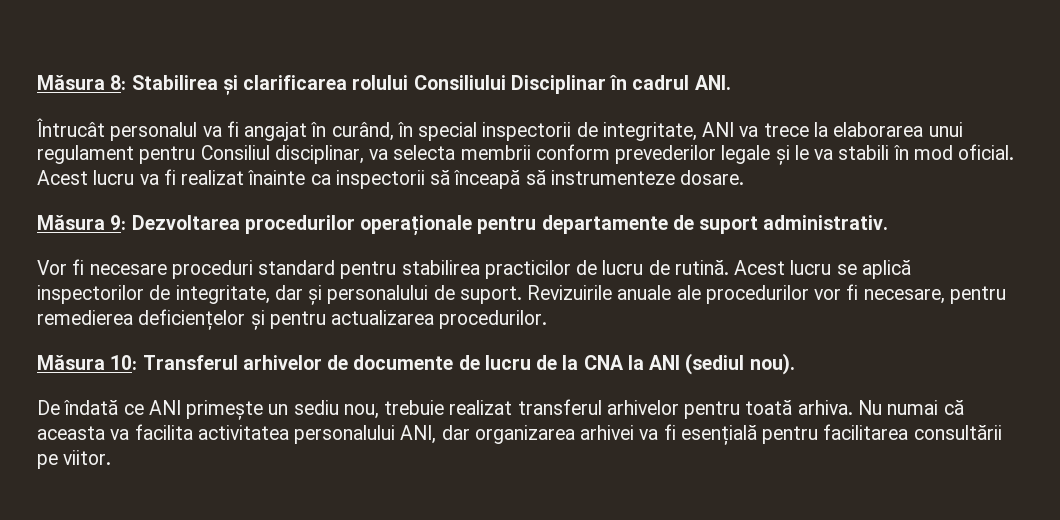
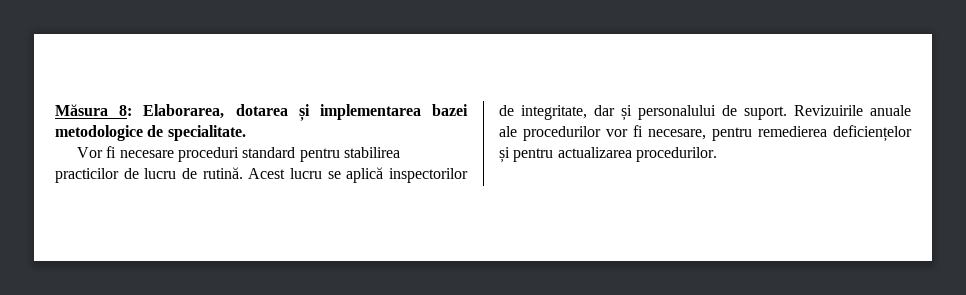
[131,75,731,96] [37,118,963,141] [37,144,1015,165] [37,169,745,189] [37,215,889,236] Stabilirea și clarificarea rolului Consiliului Disciplinar în cadrul ANI. // Întrucât personalul va fi angajat în curând, în special inspectorii de integritate, ANI va trece la elaborarea unui regulament pentru Consiliul disciplinar, va selecta membrii conform prevederilor legale și le va stabili în mod oficial. Acest lucru va fi realizat înainte ca inspectorii să înceapă să instrumenteze dosare. // Măsura 9: Dezvoltarea procedurilor operaționale pentru departamente de suport administrativ. -> [143,104,469,121] [55,125,246,141] Elaborarea, dotarea și implementarea bazei metodologice de specialitate.
[37,353,795,375] [37,399,964,420] [37,424,1002,445] [37,450,112,469] // Măsura 10: Transferul arhivelor de documente de lucru de la CNA la ANI (sediul nou). // De îndată ce ANI primește un sediu nou, trebuie realizat transferul arhivelor pentru toată arhiva. Nu numai că aceasta va facilita activitatea personalului ANI, dar organizarea arhivei va fi esențială pentru facilitarea consultării pe viitor. -> (717, 154) none

